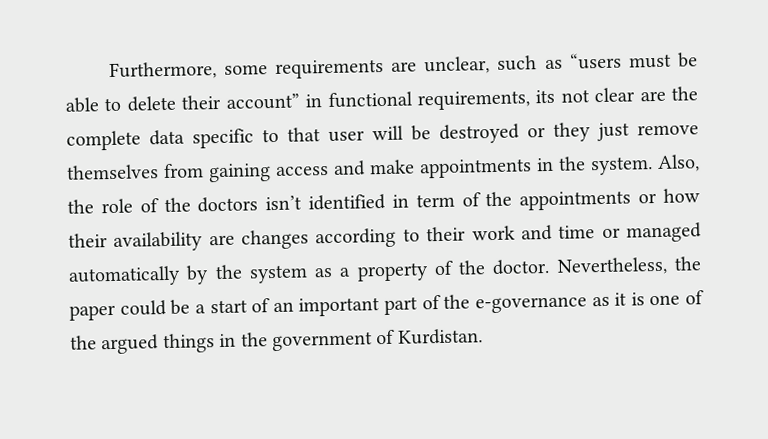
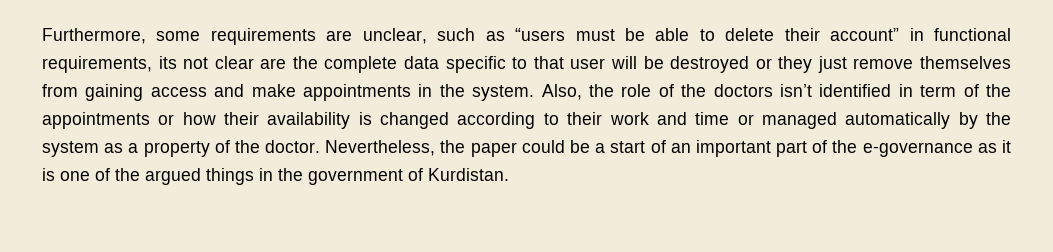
[208,229,310,250] are changes -> [358,112,450,129] is changed

